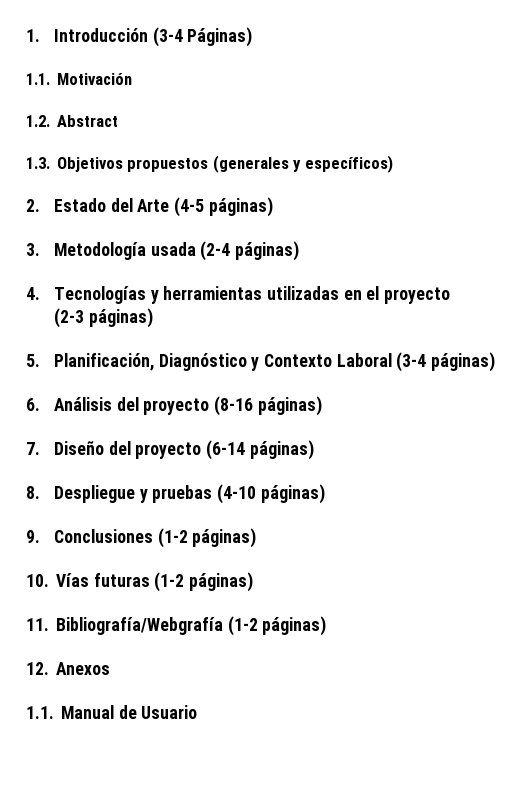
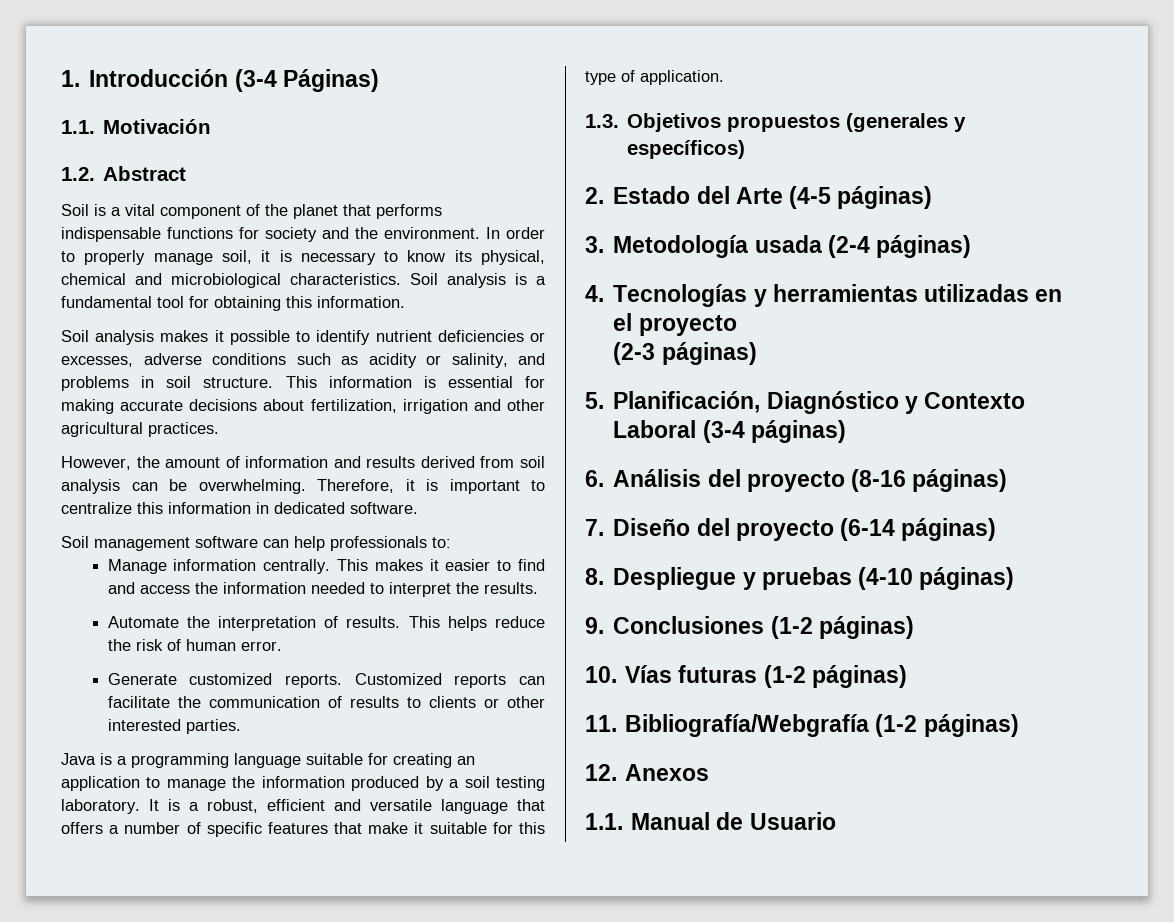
(118, 121) none -> [61,204,442,219] [61,227,545,242] [61,250,546,265] [61,273,546,288] [61,296,405,311] [61,330,545,345] [61,353,545,368] [61,376,545,391] [61,399,545,414] [61,422,219,437] [61,456,545,470] [61,479,545,494] [61,502,418,514] [61,536,451,551] [107,559,545,574] [107,582,538,597] [107,616,545,631] [107,639,282,651] [107,673,545,688] [107,696,545,708] [107,719,241,734] [61,753,475,768] [61,776,546,791] [61,799,545,814] [61,822,545,837] [585,70,724,85] // Soil is a vital component of the planet that performs indispensable functions for society and the environment. In order to properly manage soil, it is necessary to know its physical, chemical and microbiological characteristics. Soil analysis is a fundamental tool for obtaining this information. // Soil analysis makes it possible to identify nutrient deficiencies or excesses, adverse conditions such as acidity or salinity, and problems in soil structure. This information is essential for making accurate decisions about fertilization, irrigation and other agricultural practices. // However, the amount of information and results derived from soil analysis can be overwhelming. Therefore, it is important to centralize this information in dedicated software. // Soil management software can help professionals to: // Manage information centrally. This makes it easier to find and access the information needed to interpret the results. // Automate the interpretation of results. This helps reduce the risk of human error. // Generate customized reports. Customized reports can facilitate the communication of results to clients or other interested parties. // Java is a programming language suitable for creating an application to manage the information produced by a soil testing laboratory. It is a robust, efficient and versatile language that offers a number of specific features that make it suitable for this type of application.

